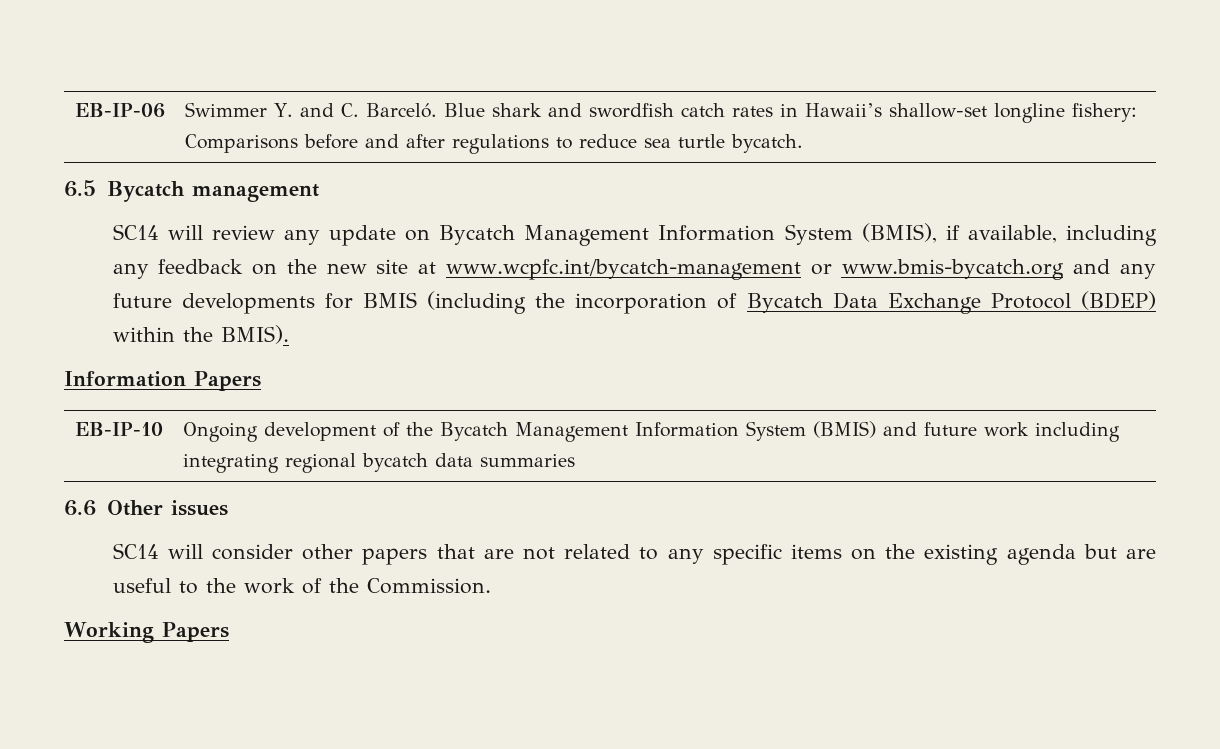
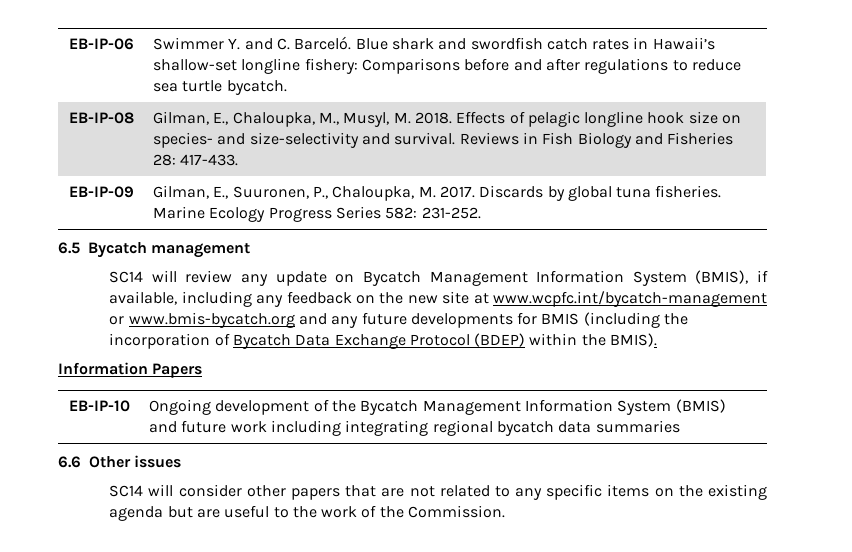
(804, 143) none -> [68,112,134,124] [152,111,742,127] [152,132,734,148] [152,154,239,166] [68,186,134,198] [152,185,722,201] [152,206,481,222] // EB-IP-08 | Gilman, E., Chaloupka, M., Musyl, M. 2018. Effects of pelagic longline hook size on species- and size-selectivity and survival. Reviews in Fish Biology and Fisheries 28: 417-433. // EB-IP-09 | Gilman, E., Suuronen, P., Chaloupka, M. 2017. Discards by global tuna fisheries. Marine Ecology Progress Series 582: 231-252.
[64,622,229,643] // Working Papers -> (506, 511) none

